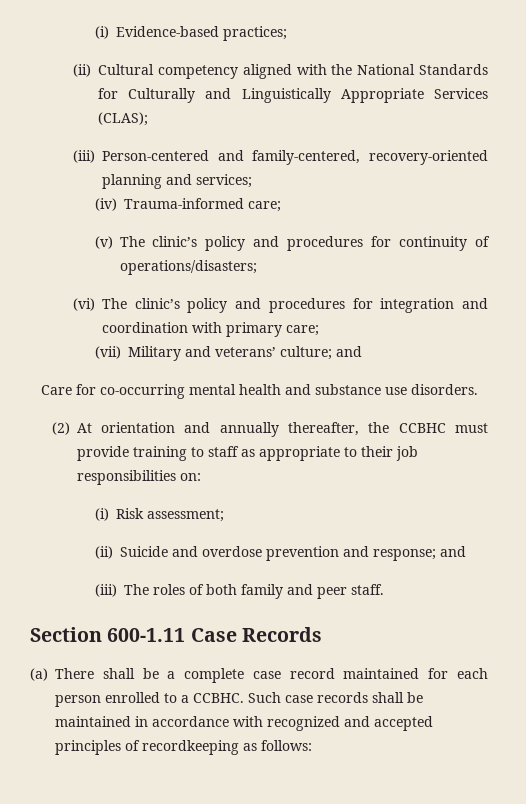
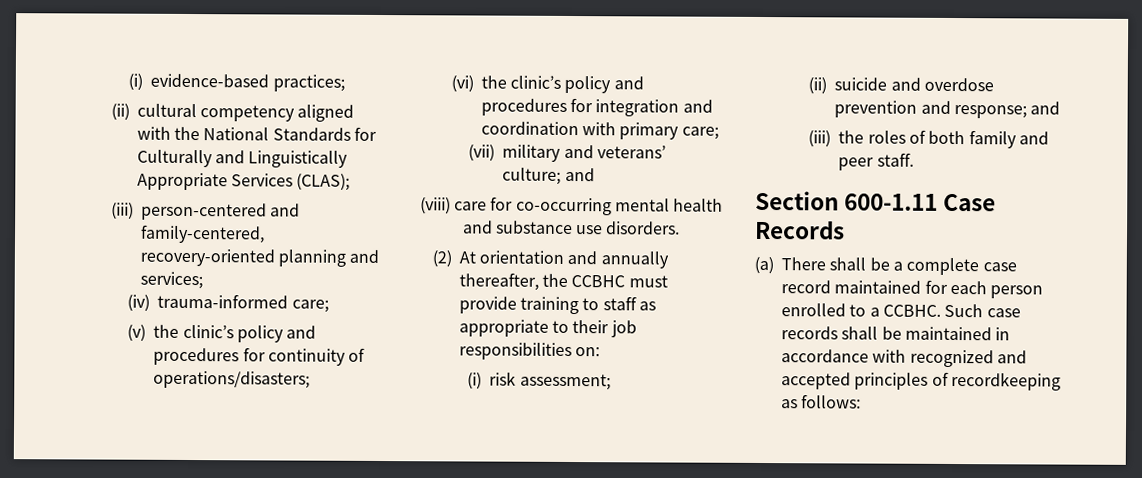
[94,26,220,39] (i) Evidence-based -> [128,73,270,91] (i) evidence-based
[98,64,155,75] Cultural -> [136,103,197,118] cultural
[102,150,210,161] Person-centered -> [140,202,267,221] person-centered
[123,198,244,209] Trauma-informed -> [157,293,289,309] trauma-informed
[119,236,145,247] The -> [153,324,180,338] the
[102,298,128,309] The -> [480,75,507,89] the
[127,346,181,361] Military -> [502,144,562,162] military
[40,385,72,395] Care -> [419,197,488,215] (viii) care
[116,508,145,519] Risk -> [489,371,517,386] risk
[119,546,168,557] Suicide -> [834,77,888,91] suicide
[123,584,149,595] The -> [838,130,865,144] the

